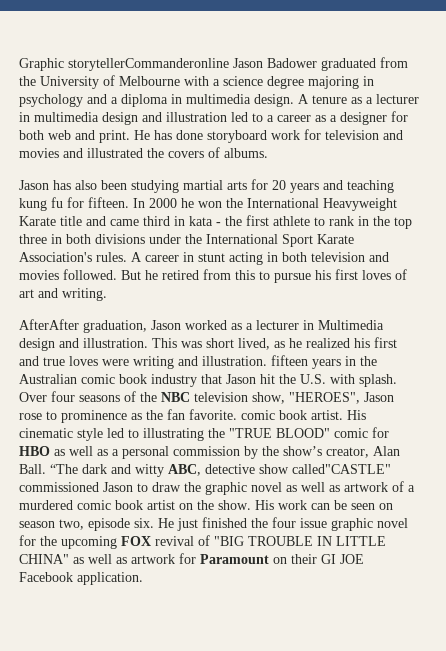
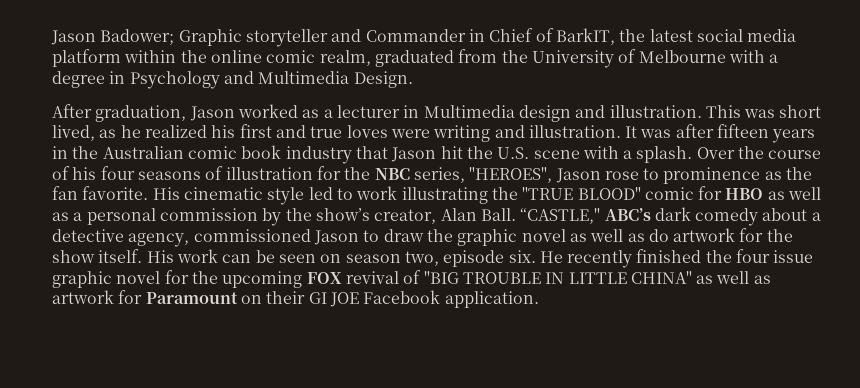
[19,58,317,71] Graphic storytellerCommanderonline Jason Badower -> [51,28,797,47] [52,49,371,67] Jason Badower; Graphic storyteller and Commander in Chief of BarkIT, the latest social media platform within the online comic realm,
[223,76,374,89] [19,94,419,107] [19,111,408,125] [19,129,403,143] [19,147,268,158] [19,179,394,193] [19,197,397,211] [19,215,412,229] [19,234,354,247] [19,252,389,265] [19,269,407,283] [19,288,107,301] [19,319,79,330] science degree majoring in psychology and a diploma in multimedia design. A tenure as a lecturer in multimedia design and illustration led to a career as a designer for both web and print. He has done storyboard work for television and movies and illustrated the covers of albums. // Jason has also been studying martial arts for 20 years and teaching kung fu for fifteen. In 2000 he won the International Heavyweight Karate title and came third in kata - the first athlete to rank in the top three in both divisions under the International Sport Karate Association's rules. A career in stunt acting in both television and movies followed. But he retired from this to pursue his first loves of art and writing. // AfterAfter -> [52,71,413,89] [52,104,92,118] degree in Psychology and Multimedia Design. // After
(267, 361) none -> [625,124,714,138] It was after
[330,374,397,387] [19,391,285,404] with splash. Over four seasons of the NBC television show, -> [533,146,822,163] [52,166,465,183] scene with a splash. Over the course of his four seasons of illustration for the NBC series,
[241,410,343,420] comic book artist. -> (149, 193) none
(139, 433) none -> [356,186,398,200] work
[50,464,391,477] “The dark and witty ABC, detective show called"CASTLE" -> [520,207,821,226] [52,229,190,247] “CASTLE," ABC’s dark comedy about a detective agency,
[344,481,415,492] [19,500,251,510] artwork of a murdered comic book artist on the show. -> [648,228,793,242] [52,249,143,263] do artwork for the show itself.
[177,518,198,531] just -> [567,250,633,268] recently

